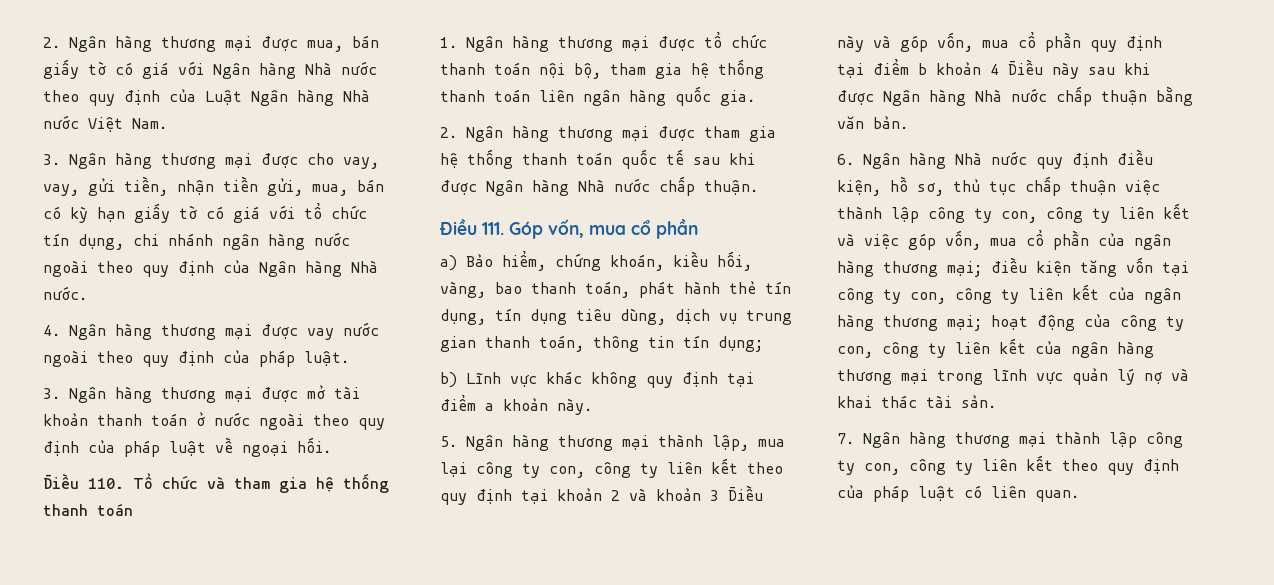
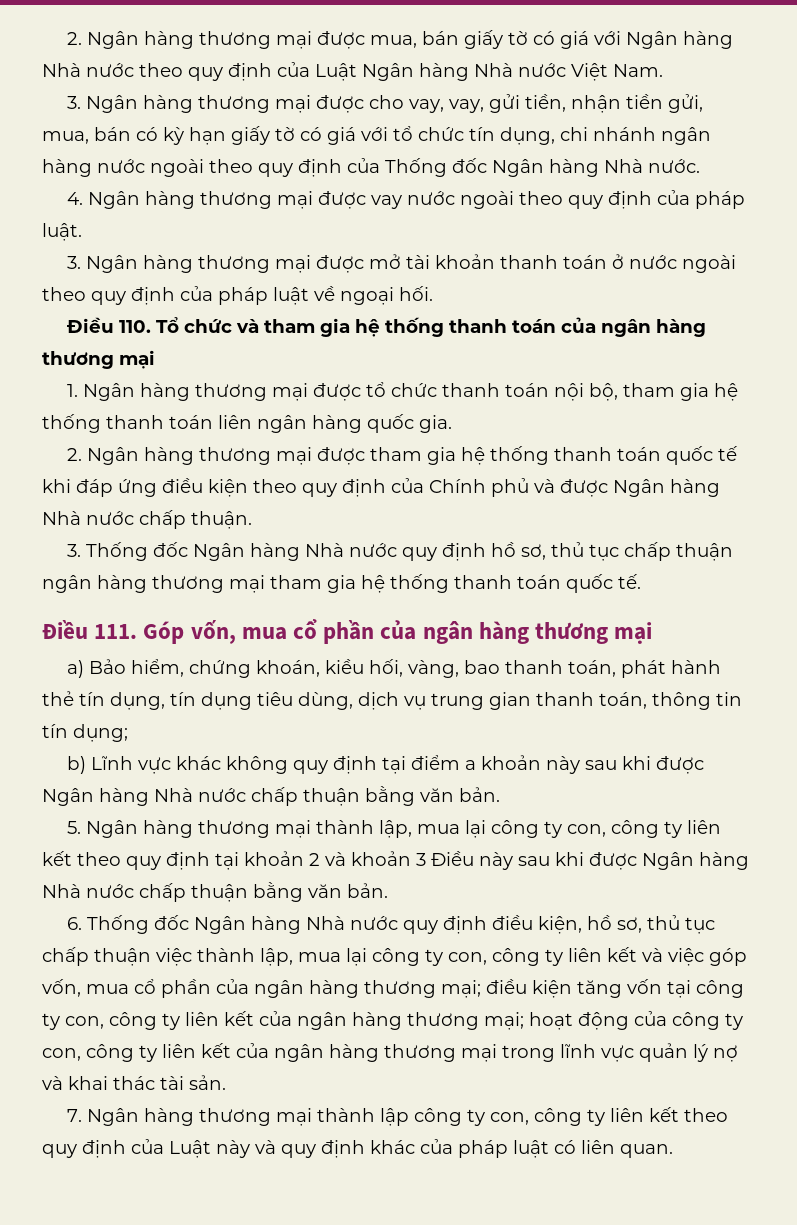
(250, 266) none -> [385,158,487,177] Thống đốc
(133, 509) none -> [561,317,707,337] [42,350,155,369] của ngân hàng thương mại
[693,153,755,165] sau khi -> [42,478,555,497] khi đáp ứng điều kiện theo quy định của Chính phủ và
(758, 187) none -> [67,542,734,561] [42,574,641,593] // 3. Thống đốc Ngân hàng Nhà nước quy định hồ sơ, thủ tục chấp thuận ngân hàng thương mại tham gia hệ thống thanh toán quốc tế.
(698, 229) none -> [380,620,653,644] của ngân hàng thương mại
[557,398,592,415] này. -> [546,756,705,774] [42,786,500,806] này sau khi được Ngân hàng Nhà nước chấp thuận bằng văn bản.
[873,31,1162,52] [837,58,1079,79] và góp vốn, mua cổ phần quy định tại điểm b khoản 4 Điều này -> (513, 861) none
(854, 159) none -> [87,915,190,934] Thống đốc
[891,207,919,223] lập -> [260,948,367,966] lập, mua lại
(864, 491) none -> [169,1139,453,1158] Luật này và quy định khác của

